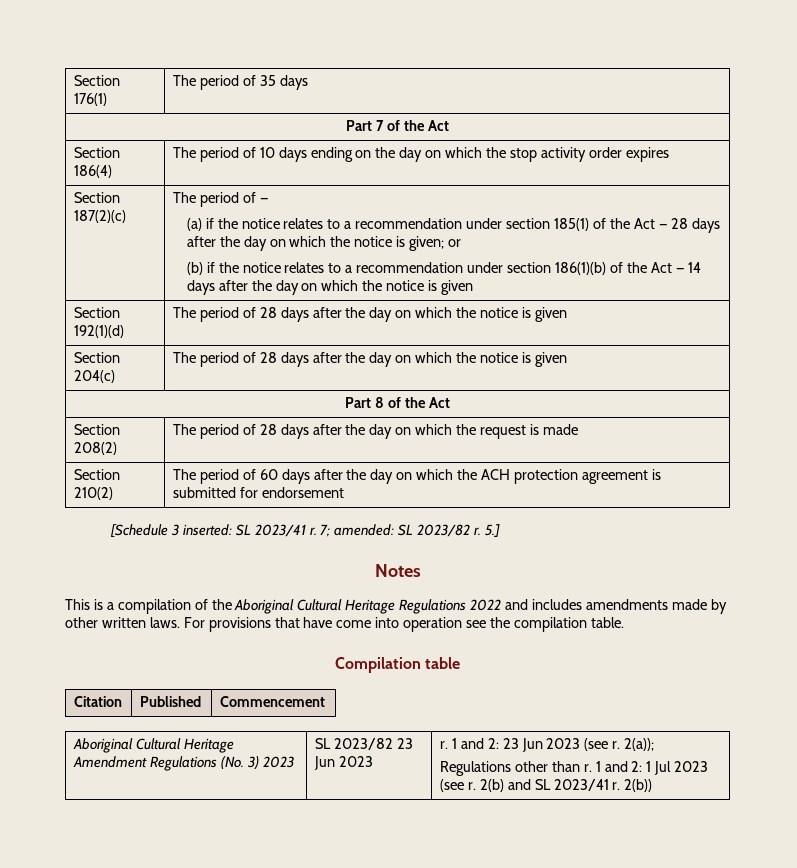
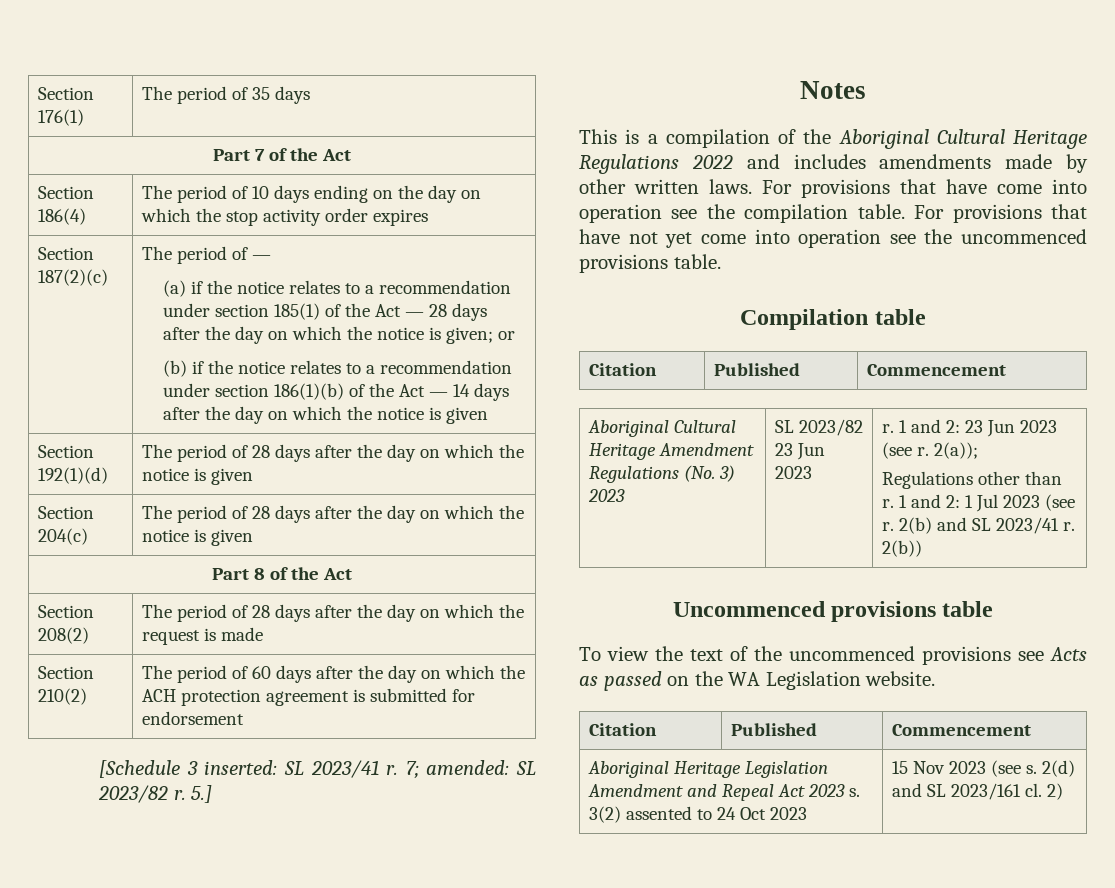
(624, 622) none -> [914,204,1087,223] [579,229,1087,248] [579,254,721,273] For provisions that have not yet come into operation see the uncommenced provisions table.
(653, 785) none -> [672,601,994,622] [579,646,1087,665] [579,671,936,691] [588,723,657,736] [730,723,817,736] [891,724,1031,736] [587,761,828,778] [587,784,860,801] [588,806,807,823] [891,760,1075,777] [891,783,1063,800] // Uncommenced provisions table // To view the text of the uncommenced provisions see Acts as passed on the WA Legislation website. // Citation | Published | Commencement // Aboriginal Heritage Legislation Amendment and Repeal Act 2023 s. 3(2) assented to 24 Oct 2023 | 15 Nov 2023 (see s. 2(d) and SL 2023/161 cl. 2)

